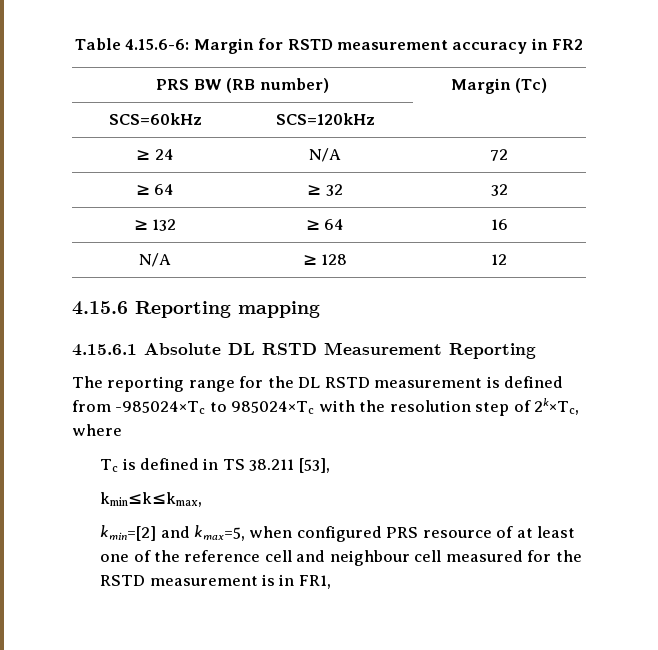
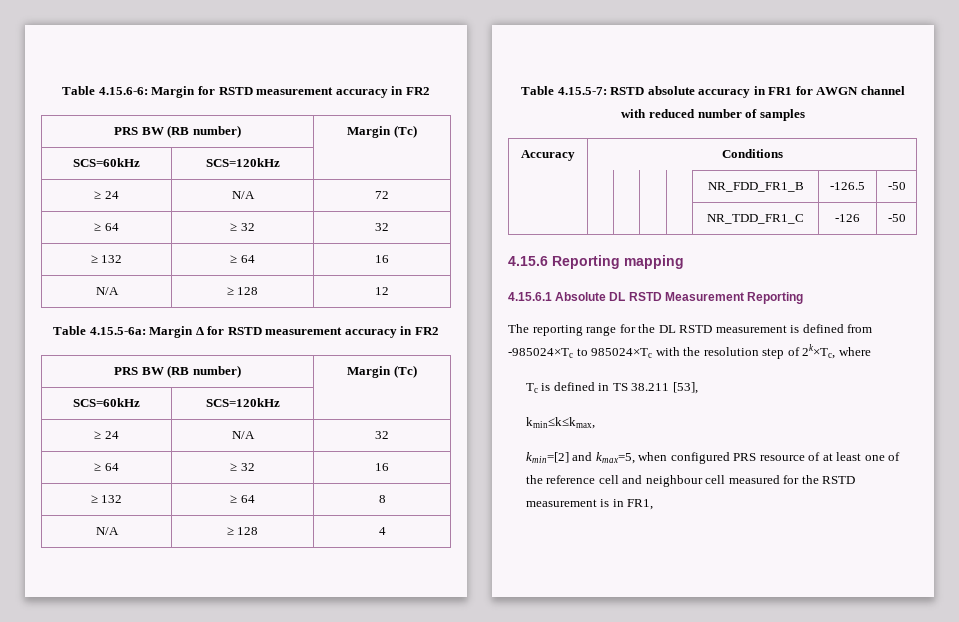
(507, 259) none -> [53,326,439,338] [114,365,241,378] [347,365,417,378] [73,398,140,407] [205,398,280,407] [94,431,119,439] [231,431,255,439] [375,431,389,439] [94,463,119,471] [230,463,255,471] [375,463,389,471] [90,495,123,503] [230,495,255,503] [378,495,386,503] [95,527,119,535] [226,527,259,535] [378,527,386,535] [521,86,905,98] [621,109,805,121] [521,150,575,161] [721,149,783,158] [707,182,804,192] [830,182,865,190] [887,182,906,190] [707,214,804,224] [835,214,860,222] [887,214,906,222] // Table 4.15.5-6a: Margin Δ for RSTD measurement accuracy in FR2 // PRS BW (RB number) | Margin (Tc) // SCS=60kHz | SCS=120kHz | // ≥ 24 | N/A | 32 // ≥ 64 | ≥ 32 | 16 // ≥ 132 | ≥ 64 | 8 // N/A | ≥ 128 | 4 // Table 4.15.5-7: RSTD absolute accuracy in FR1 for AWGN channel with reduced number of samples // Accuracy | Conditions // | | | | | NR_FDD_FR1_B | -126.5 | -50 // | | | | | NR_TDD_FR1_C | -126 | -50

